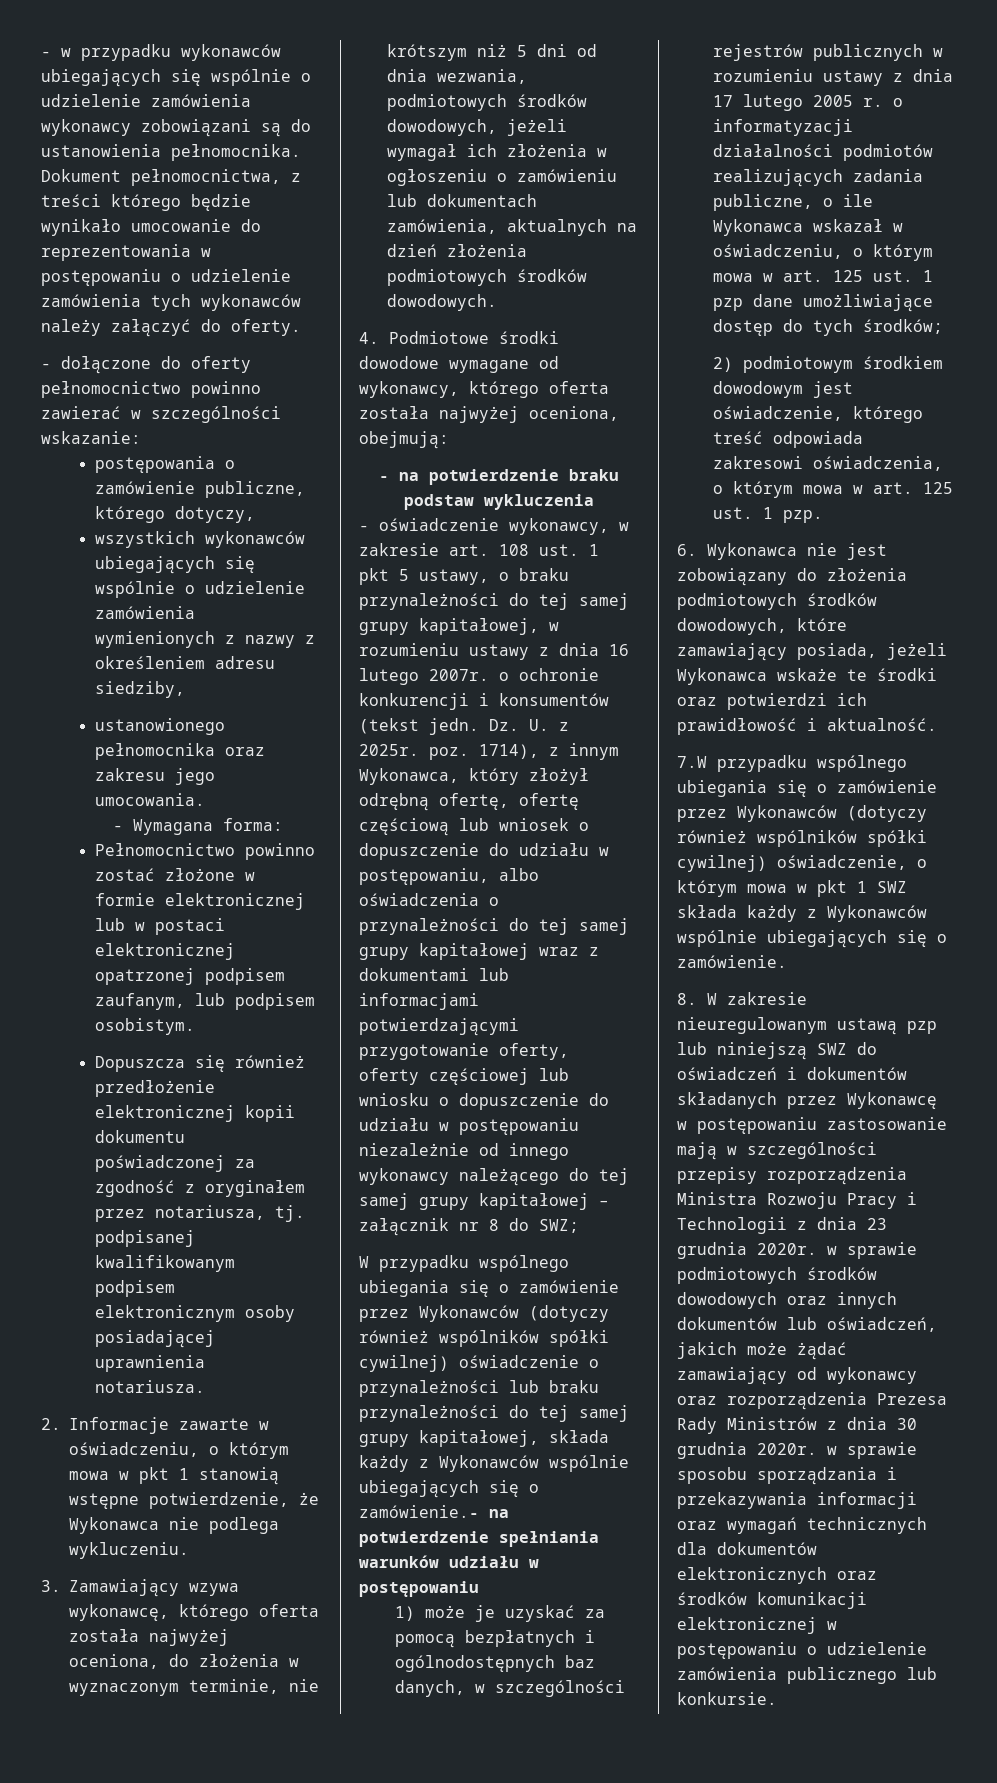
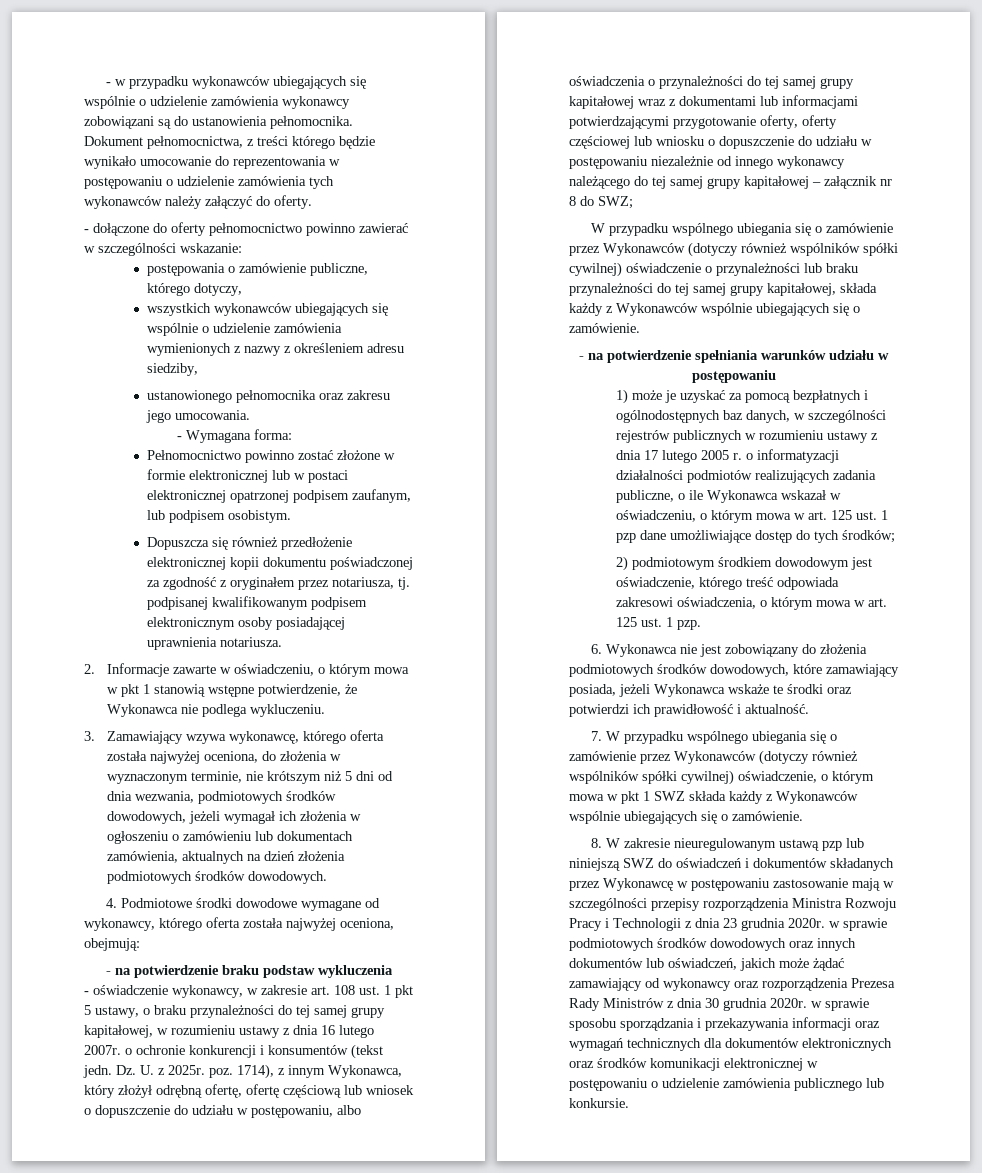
[359,1505,479,1518] zamówienie.- -> [569,323,640,333] [579,356,584,360] zamówienie. // -
[677,756,707,768] 7.W -> [590,731,620,741] 7. W

